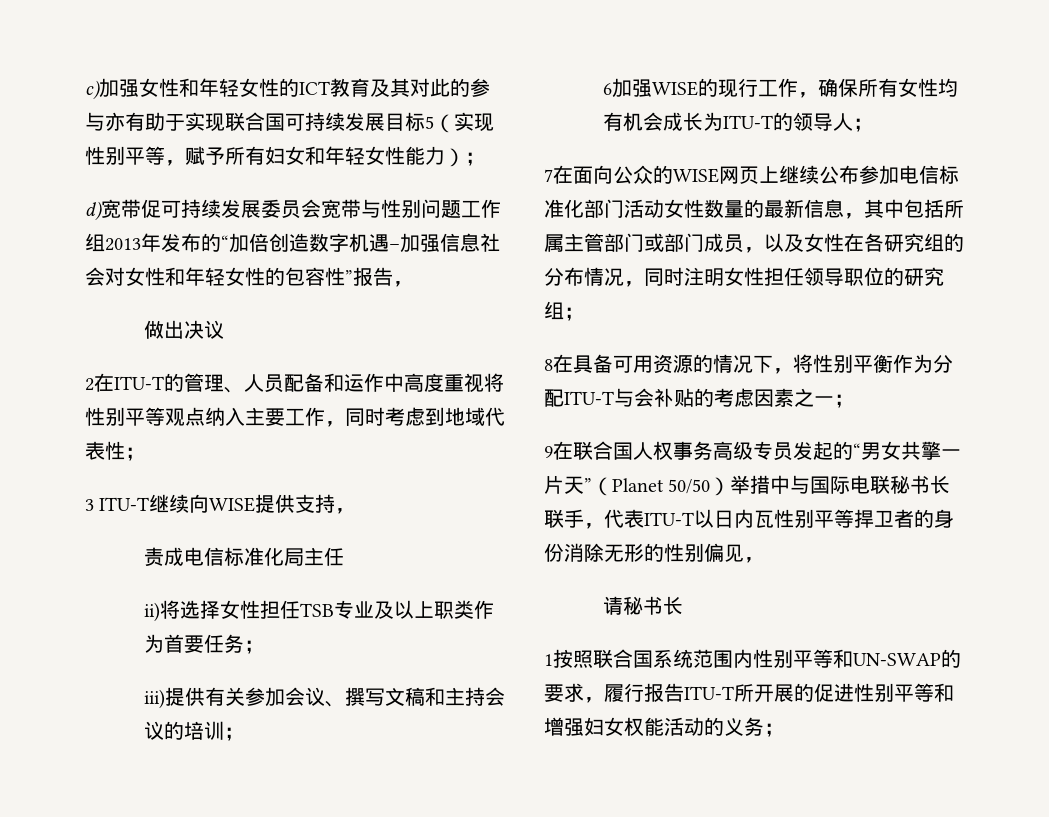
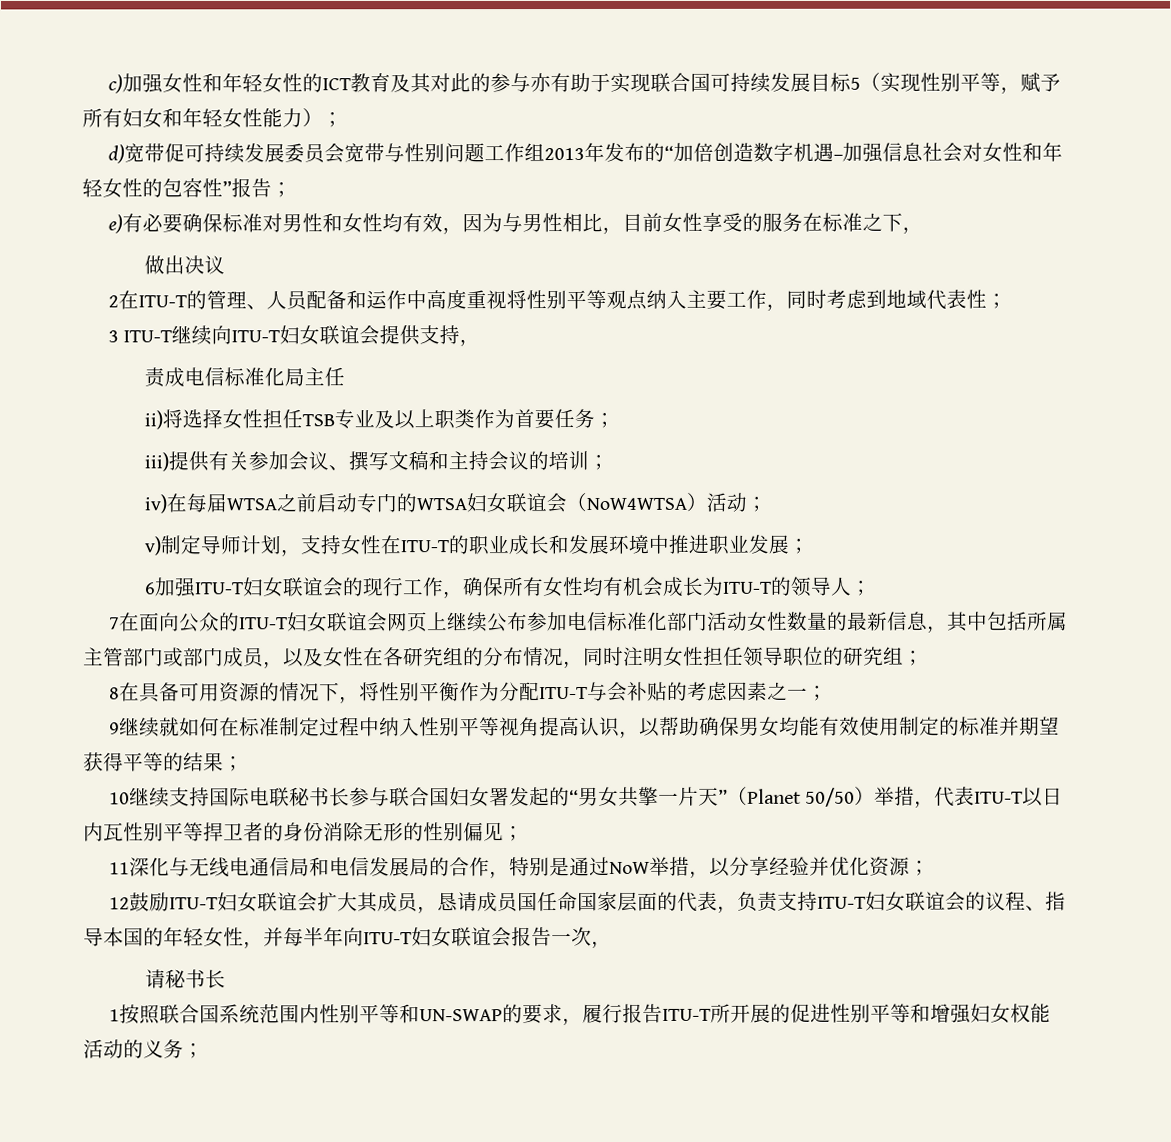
(393, 276) none -> [271,182,292,198] [107,212,903,235] ； // e)有必要确保标准对男性和女性均有效，因为与男性相比，目前女性享受的服务在标准之下
[209,497,256,512] WISE -> [231,325,381,346] ITU-T妇女联谊会
(244, 734) none -> [143,492,767,514] [143,534,809,557] // iv)在每届WTSA之前启动专门的WTSA妇女联谊会（NoW4WTSA）活动； // v)制定导师计划，支持女性在ITU-T的职业成长和发展环境中推进职业发展；
[651,81,698,96] WISE -> [194,577,344,598] ITU-T妇女联谊会
[673,168,719,183] WISE -> [238,612,388,633] ITU-T妇女联谊会
[553,441,793,461] 在联合国人权事务高级专员 -> [118,716,1060,738] [83,752,244,772] [108,787,510,808] 继续就如何在标准制定过程中纳入性别平等视角提高认识，以帮助确保男女均能有效使用制定的标准并期望获得平等的结果； // 10继续支持国际电联秘书长参与联合国妇女署
[770,475,951,494] [544,509,584,528] 中与国际电联秘书长联手 -> (916, 796) none
(744, 553) none -> [503,826,524,842] [108,856,930,879] [108,891,1066,914] [83,926,592,949] ； // 11深化与无线电通信局和电信发展局的合作，特别是通过NoW举措，以分享经验并优化资源； // 12鼓励ITU-T妇女联谊会扩大其成员，恳请成员国任命国家层面的代表，负责支持ITU-T妇女联谊会的议程、指导本国的年轻女性，并每半年向ITU-T妇女联谊会报告一次

